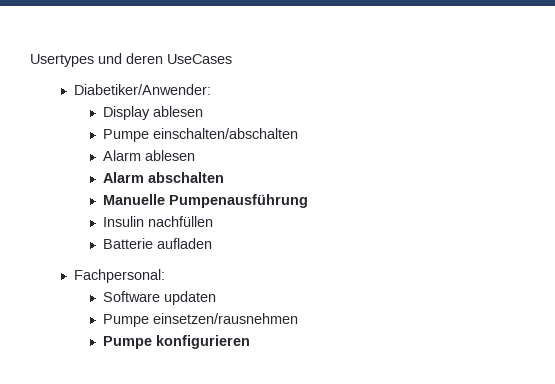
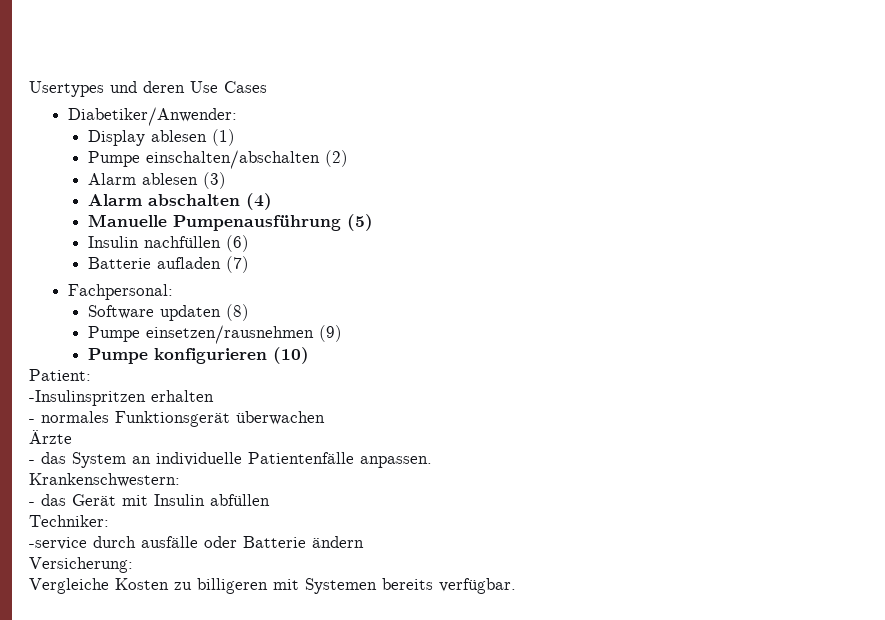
[167,54,232,64] UseCases -> [190,81,267,93] Use Cases
(203, 111) none -> [212,129,236,146] (1)
(298, 133) none -> [325,150,349,167] (2)
(195, 155) none -> [203,172,227,189] (3)
(224, 177) none -> [246,193,273,210] (4)
(308, 201) none -> [347,214,374,231] (5)
(213, 221) none -> [226,235,250,252] (6)
(212, 243) none -> [226,256,250,273] (7)
(216, 298) none -> [226,304,250,321] (8)
(298, 318) none -> [319,325,343,342] (9)
(250, 342) none -> [273,347,310,364] [29,369,91,381] [29,390,214,406] [29,411,325,427] [29,430,72,444] [29,452,432,468] [29,473,180,487] [29,494,270,506] [29,515,109,527] [29,536,364,550] [29,557,133,573] [29,578,516,594] (10) // Patient: // -Insulinspritzen erhalten // - normales Funktionsgerät überwachen // Ärzte // - das System an individuelle Patientenfälle anpassen. // Krankenschwestern: // - das Gerät mit Insulin abfüllen // Techniker: // -service durch ausfälle oder Batterie ändern // Versicherung: // Vergleiche Kosten zu billigeren mit Systemen bereits verfügbar.

